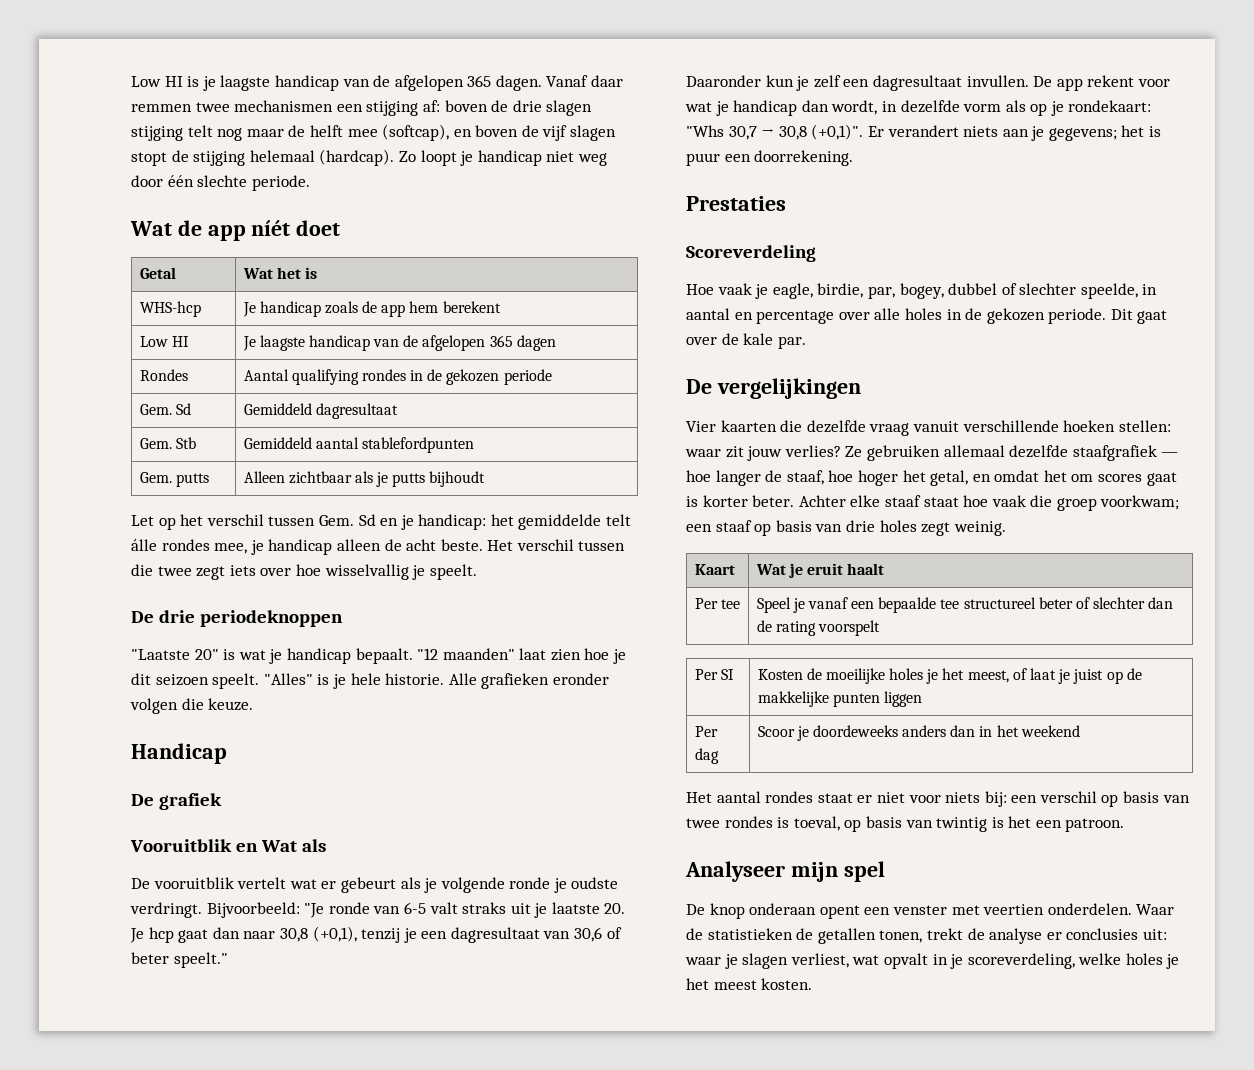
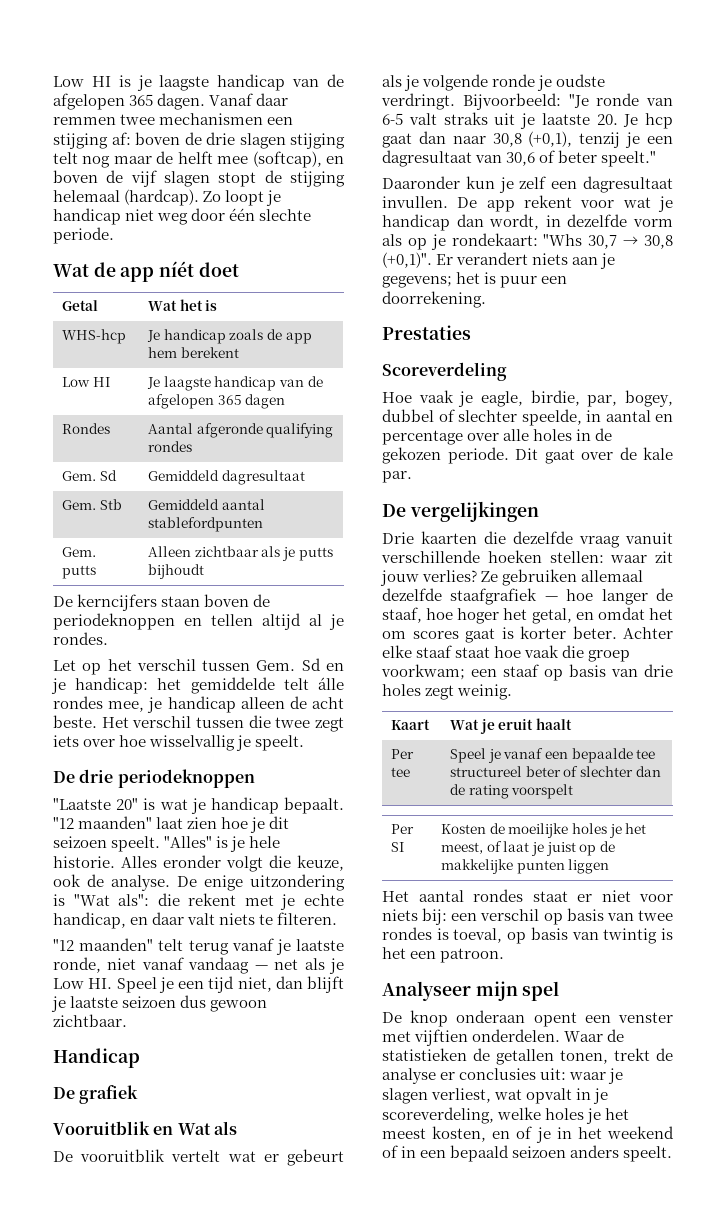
(289, 375) none -> [196,423,263,438] afgeronde
[410,369,552,385] in de gekozen periode -> (193, 446) none
(486, 479) none -> [53,594,271,611] [53,613,344,630] [53,632,108,645] // De kerncijfers staan boven de periodeknoppen en tellen altijd al je rondes.
[448,673,609,689] [130,698,254,714] Alle grafieken eronder volgen die keuze. -> [121,855,344,872] [53,874,345,891] [53,893,345,910] [53,912,338,929] [53,938,344,955] [53,957,344,974] [53,976,344,993] [51,995,268,1012] [53,1014,127,1027] Alles eronder volgt die keuze, ook de analyse. De enige uitzondering is "Wat als": die rekent met je echte handicap, en daar valt niets te filteren. // "12 maanden" telt terug vanaf je laatste ronde, niet vanaf vandaag — net als je Low HI. Speel je een tijd niet, dan blijft je laatste seizoen dus gewoon zichtbaar.
[686,421,716,432] Vier -> [382,532,414,544] Drie
[694,726,718,737] [694,748,719,764] [757,725,1080,741] // Per dag | Scoor je doordeweeks anders dan in het weekend -> (610, 866) none
[983,904,1045,915] veertien -> [414,1029,469,1046] vijftien
[761,978,813,990] kosten. -> [432,1126,674,1143] [382,1145,673,1162] kosten, en of je in het weekend of in een bepaald seizoen anders speelt.

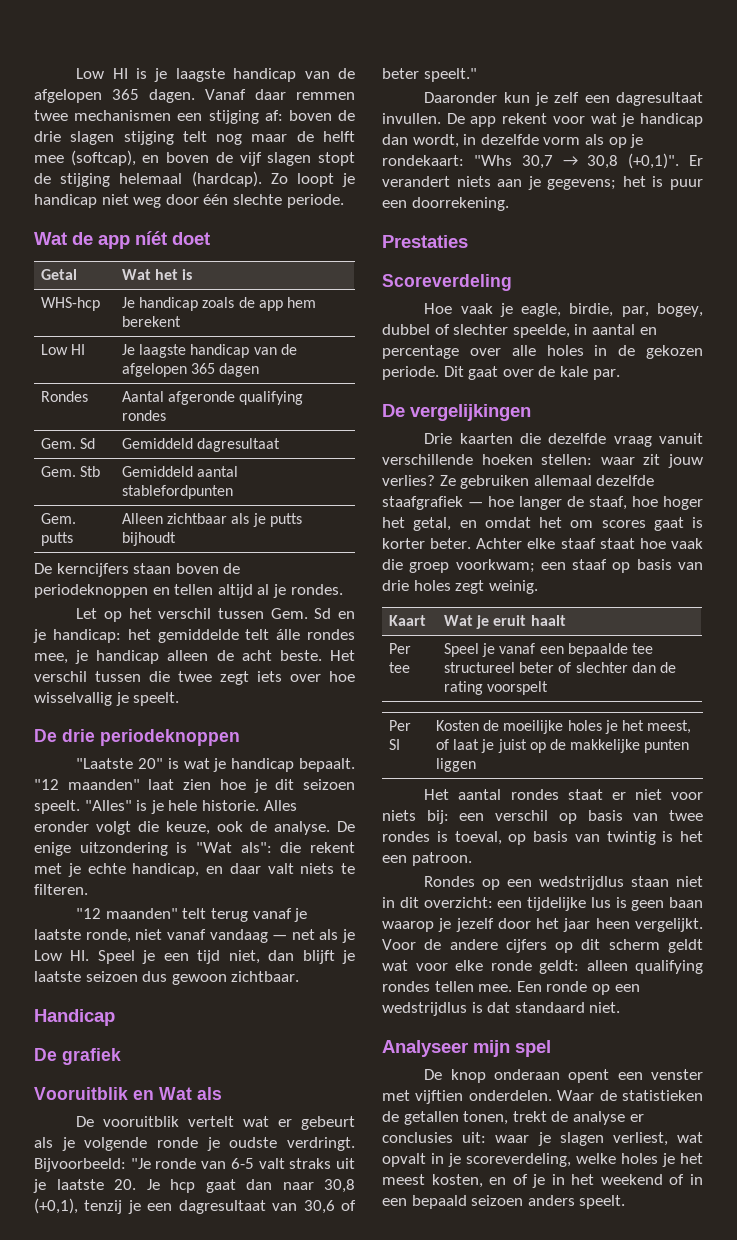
(505, 955) none -> [424,876,703,890] [382,897,703,911] [382,918,703,932] [382,939,703,953] [382,960,703,974] [382,981,640,995] [382,1002,621,1016] // Rondes op een wedstrijdlus staan niet in dit overzicht: een tijdelijke lus is geen baan waarop je jezelf door het jaar heen vergelijkt. Voor de andere cijfers op dit scherm geldt wat voor elke ronde geldt: alleen qualifying rondes tellen mee. Een ronde op een wedstrijdlus is dat standaard niet.

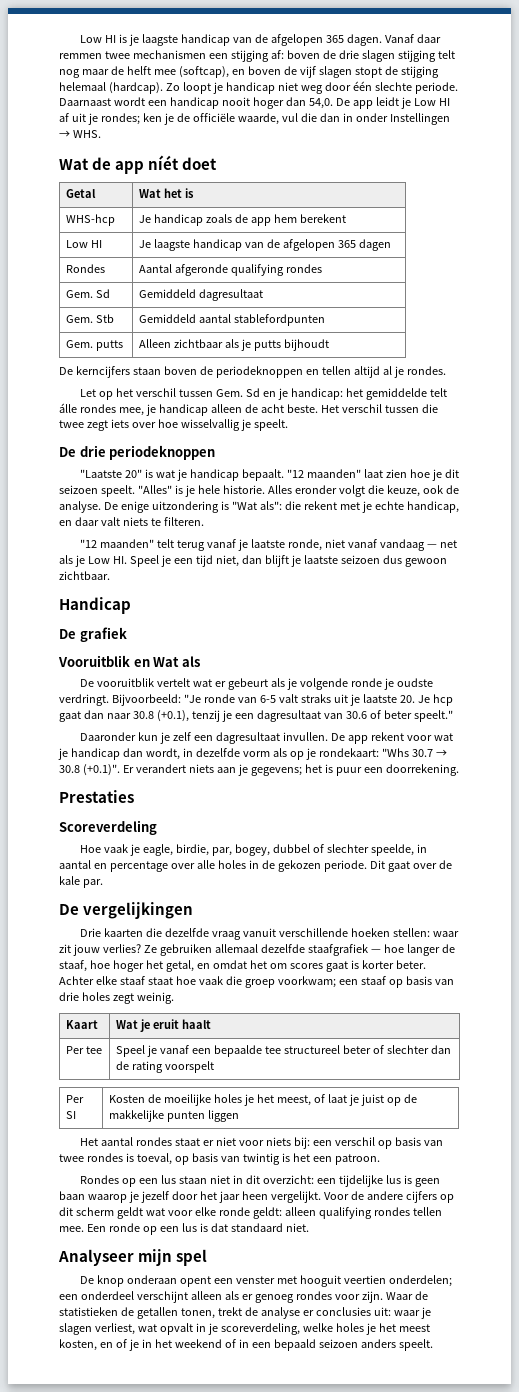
(344, 201) none -> [59,97,450,109] [59,113,450,125] [59,130,101,138] Daarnaast wordt een handicap nooit hoger dan 54,0. De app leidt je Low HI af uit je rondes; ken je de officiële waarde, vul die dan in onder Instellingen → WHS.
[324,1179,355,1193] [34,1198,78,1214] 30,8 (+0,1), -> [132,710,189,722] 30.8 (+0.1),
[303,1200,335,1214] 30,6 -> [345,711,367,719] 30.6
[521,153,680,169] 30,7 → 30,8 (+0,1)". -> [411,749,447,757] [59,764,120,776] 30.7 → 30.8 (+0.1)".
[539,876,625,890] wedstrijdlus -> [160,1175,176,1184] lus
[382,1002,467,1016] wedstrijdlus -> [181,1223,197,1232] lus
[415,1090,552,1104] vijftien onderdelen. -> [299,1275,452,1287] [59,1291,383,1303] hooguit veertien onderdelen; een onderdeel verschijnt alleen als er genoeg rondes voor zijn.

